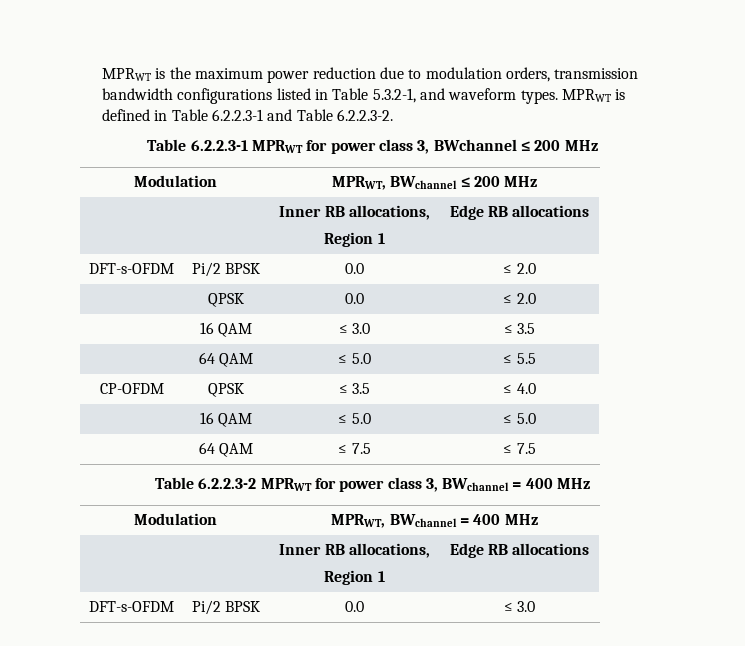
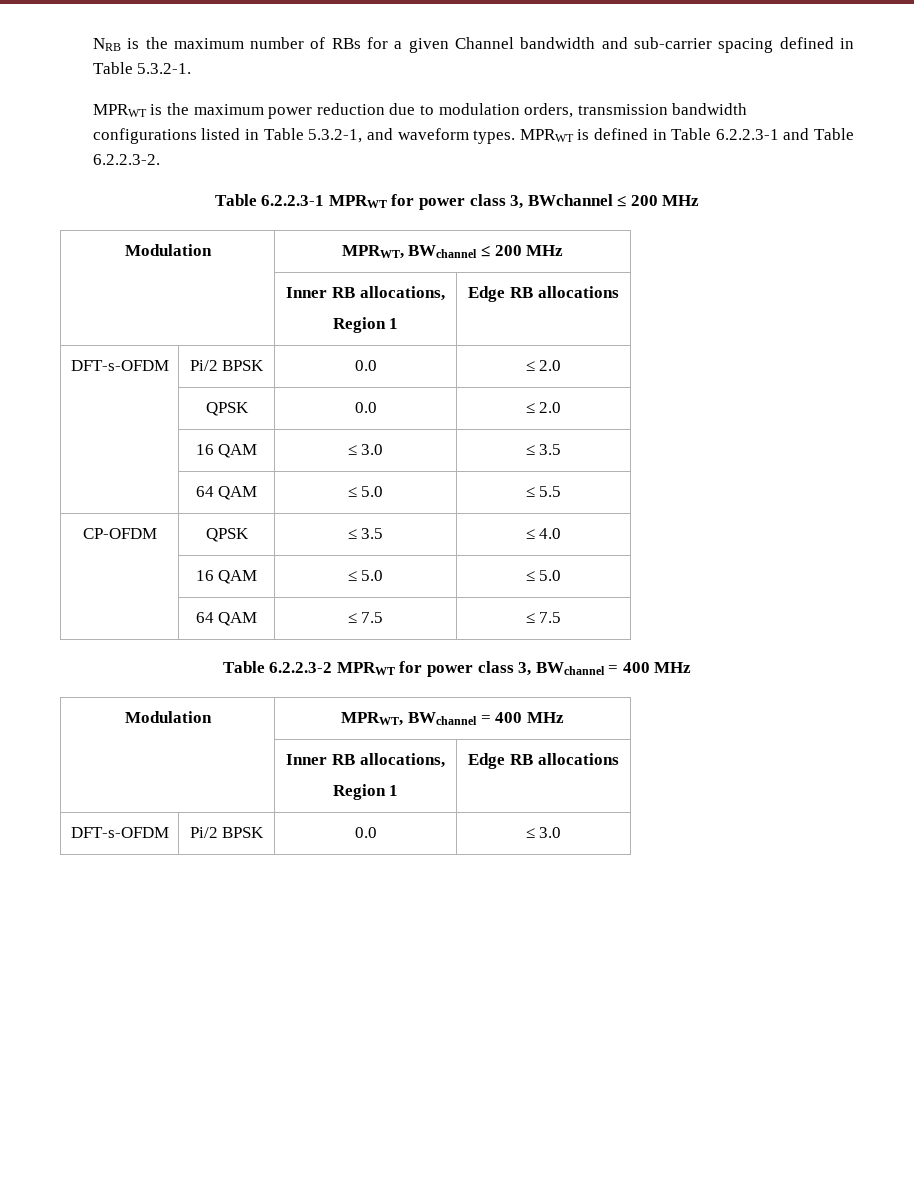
(101, 74) none -> [92,37,854,53] [92,62,192,74] NRB is the maximum number of RBs for a given Channel bandwidth and sub-carrier spacing defined in Table 5.3.2-1. //

